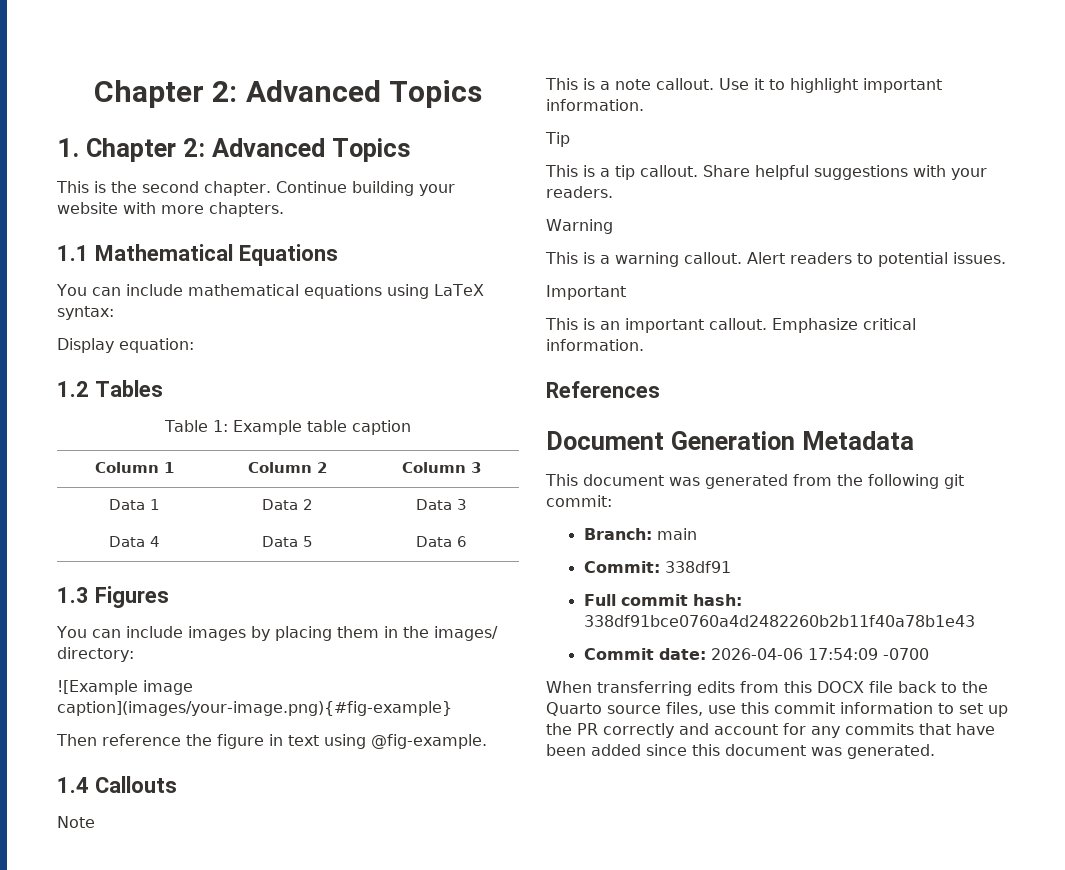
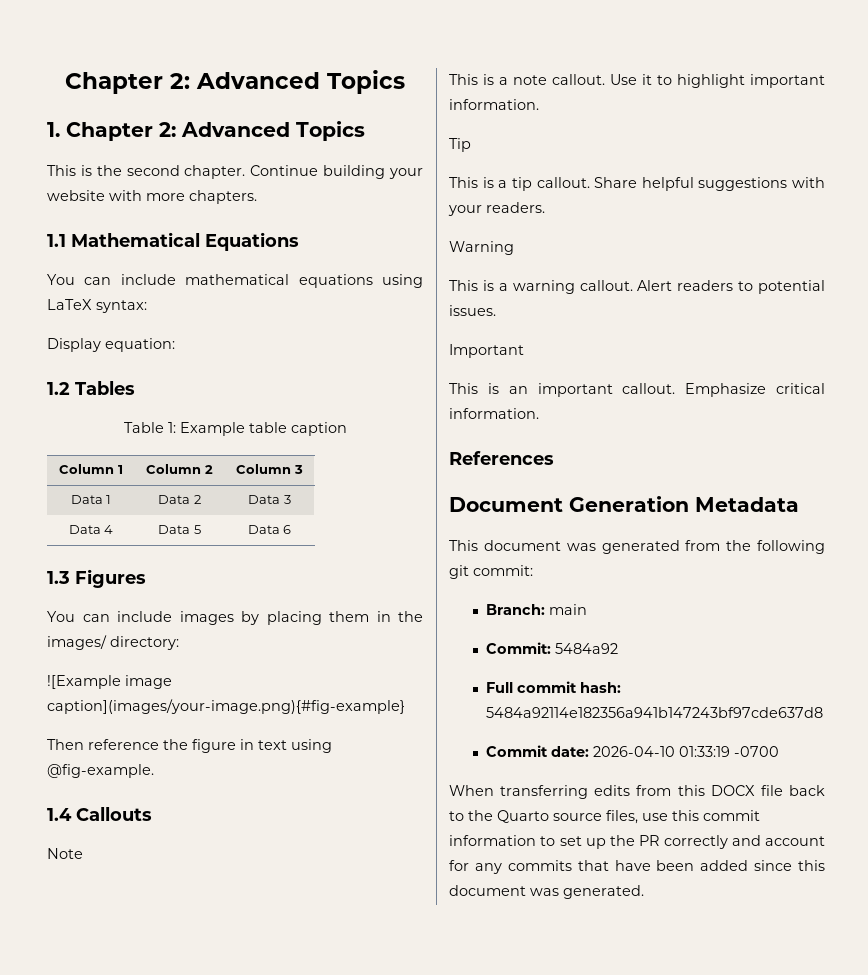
[664,561,731,573] 338df91 -> [554,643,618,654] 5484a92
[583,615,975,627] 338df91bce0760a4d2482260b2b11f40a78b1e43 -> [485,707,823,718] 5484a92114e182356a941b147243bf97cde637d8
[710,648,878,660] 2026-04-06 17:54:09 -> [592,746,730,757] 2026-04-10 01:33:19

